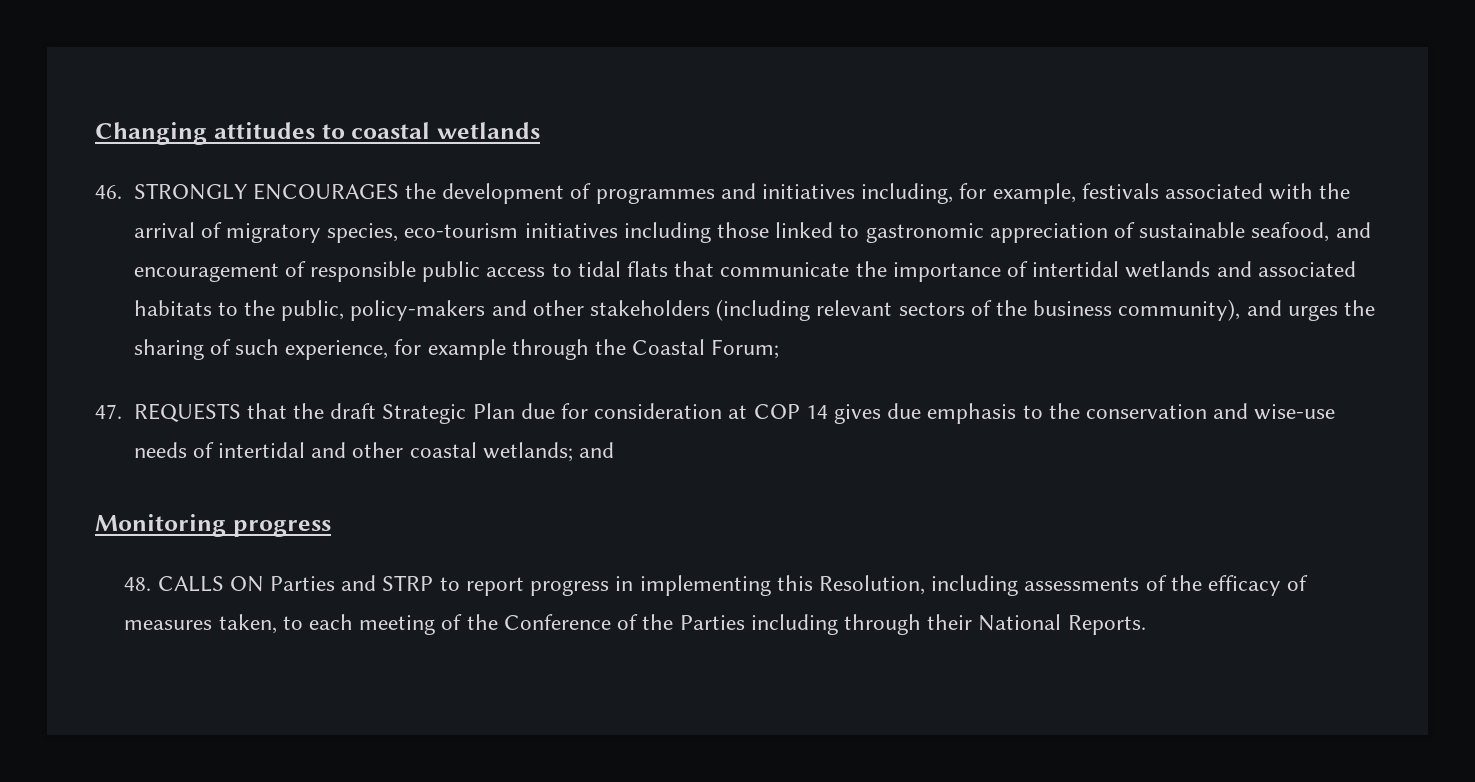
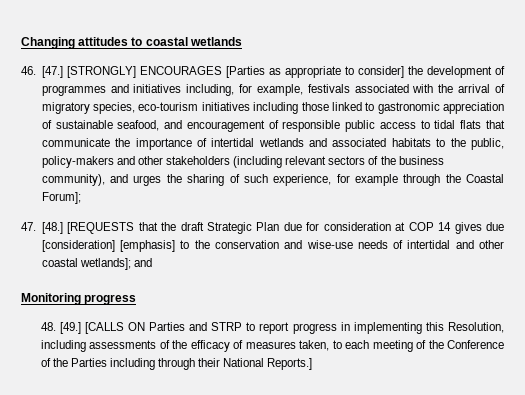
[133,183,399,200] STRONGLY ENCOURAGES -> [41,66,404,78] [47.] [STRONGLY] ENCOURAGES [Parties as appropriate to consider]
[711,339,780,359] Forum; -> [41,192,81,204] Forum];
[133,403,241,422] REQUESTS -> [41,222,135,234] [48.] [REQUESTS
[927,403,1017,424] emphasis -> [41,240,176,252] [consideration] [emphasis]
[482,442,573,462] wetlands; -> [79,258,131,270] wetlands];
[157,576,224,592] CALLS -> [59,322,124,334] [49.] [CALLS
[1067,615,1146,635] Reports. -> [267,358,313,370] Reports.]

